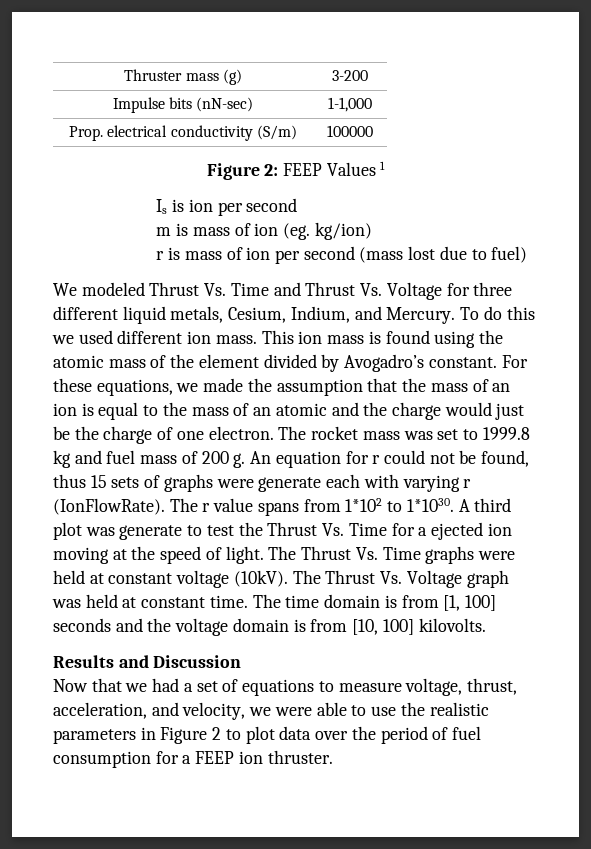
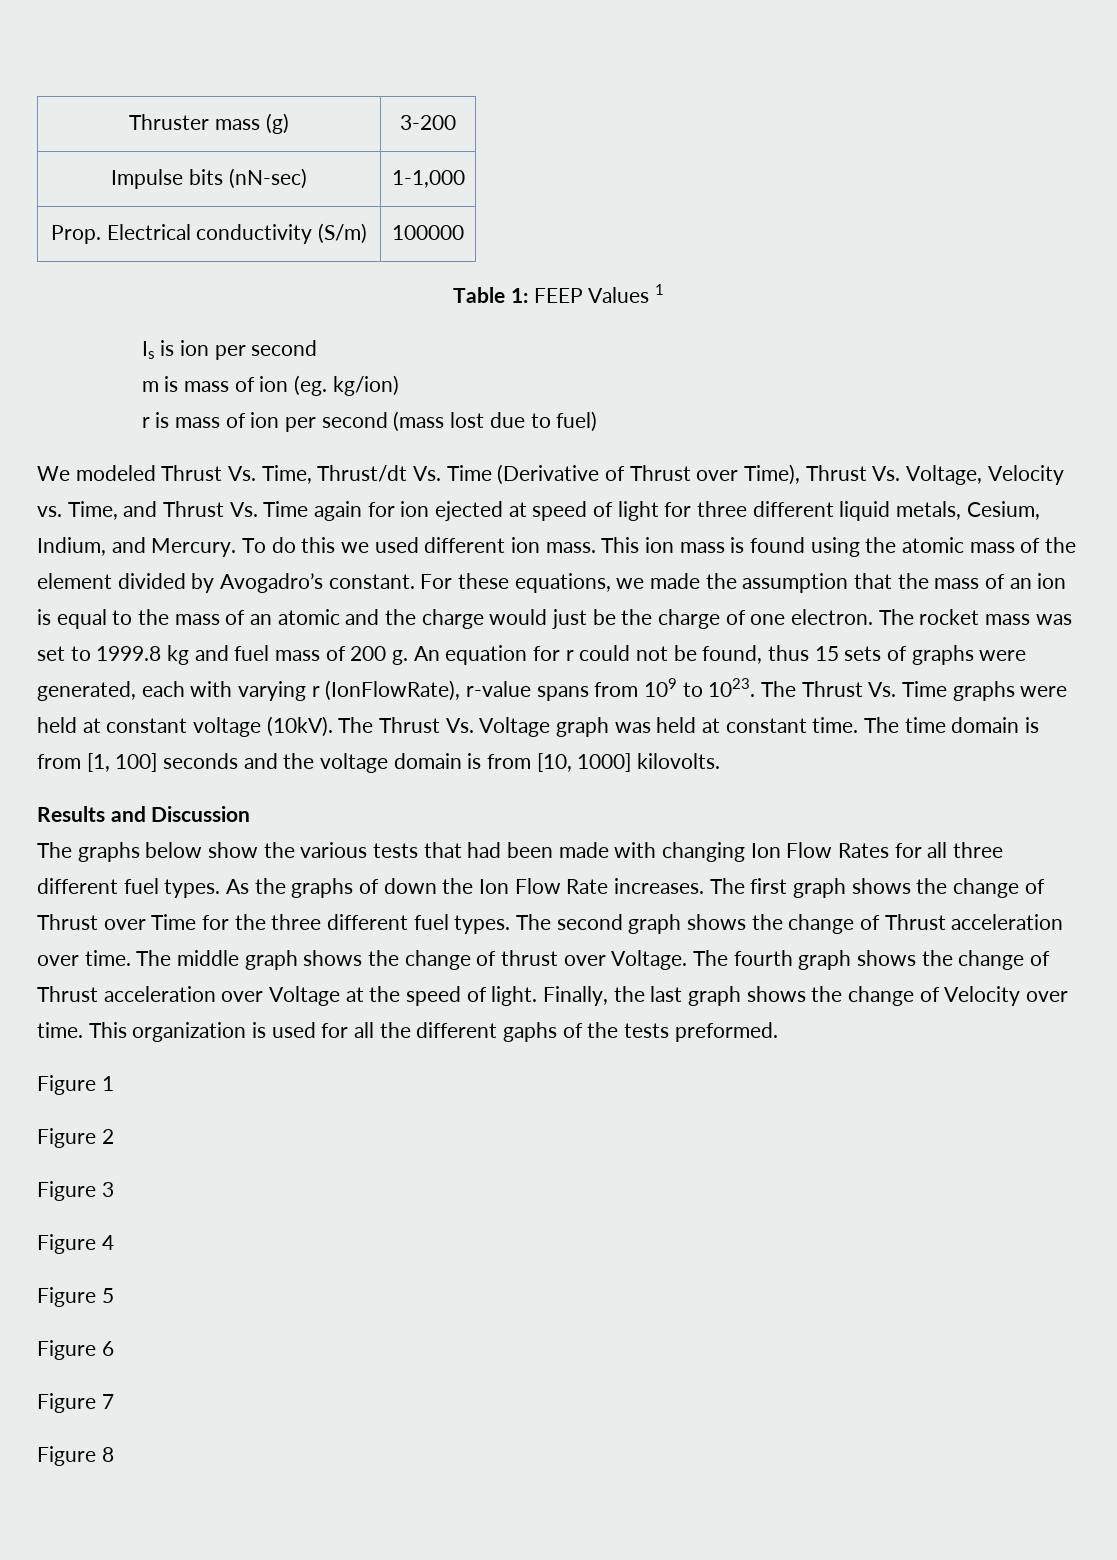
[107,125,168,137] electrical -> [106,224,191,240] Electrical
[206,163,279,180] Figure 2: -> [453,287,528,303] Table 1:
[230,282,442,300] Time and Thrust Vs. Voltage -> [261,464,1064,485] [37,501,659,521] Time, Thrust/dt Vs. Time (Derivative of Thrust over Time), Thrust Vs. Voltage, Velocity vs. Time, and Thrust Vs. Time again for ion ejected at speed of light
[258,477,322,492] generate -> [37,681,136,701] generated,
[53,498,512,516] [53,522,512,540] [53,546,264,564] (IonFlowRate). The r value spans from 1*102 to 1*1030. A third plot was generate to test the Thrust Vs. Time for a ejected ion moving at the speed of light. -> [325,678,756,701] (IonFlowRate), r-value spans from 109 to 1023.
[382,619,414,635] 100] -> [577,753,632,772] 1000]
[53,678,517,696] [53,702,489,720] [53,726,481,744] [53,750,333,768] Now that we had a set of equations to measure voltage, thrust, acceleration, and velocity, we were able to use the realistic parameters in Figure 2 to plot data over the period of fuel consumption for a FEEP ion thruster. -> [37,842,1004,862] [37,878,1045,898] [37,914,1064,934] [37,950,1051,970] [37,986,1069,1006] [37,1022,778,1042] [37,1075,114,1095] [37,1128,114,1148] [37,1181,114,1201] [37,1234,114,1254] [37,1287,114,1307] [37,1340,114,1360] [37,1393,114,1413] [37,1446,114,1466] The graphs below show the various tests that had been made with changing Ion Flow Rates for all three different fuel types. As the graphs of down the Ion Flow Rate increases. The first graph shows the change of Thrust over Time for the three different fuel types. The second graph shows the change of Thrust acceleration over time. The middle graph shows the change of thrust over Voltage. The fourth graph shows the change of Thrust acceleration over Voltage at the speed of light. Finally, the last graph shows the change of Velocity over time. This organization is used for all the different gaphs of the tests preformed. // Figure 1 // Figure 2 // Figure 3 // Figure 4 // Figure 5 // Figure 6 // Figure 7 // Figure 8

